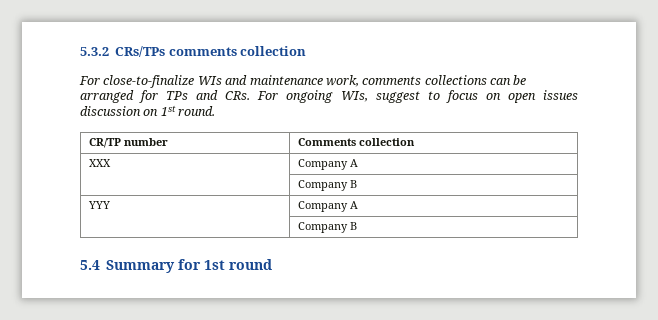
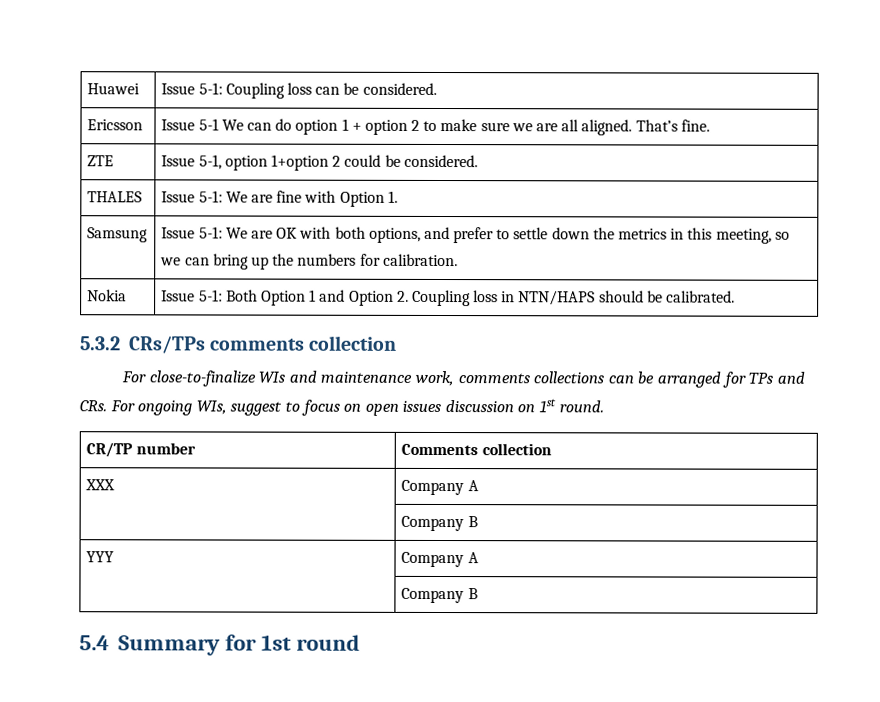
(80, 51) none -> [87,83,141,95] [161,82,437,99] [87,119,144,131] [161,118,710,136] [87,155,115,167] [161,154,478,171] [87,191,143,203] [161,190,398,207] [87,227,149,243] [161,226,790,244] [160,253,458,270] [87,289,128,302] [161,289,736,307] Huawei | Issue 5-1: Coupling loss can be considered. // Ericsson | Issue 5-1 We can do option 1 + option 2 to make sure we are all aligned. That’s fine. // ZTE | Issue 5-1, option 1+option 2 could be considered. // THALES | Issue 5-1: We are fine with Option 1. // Samsung | Issue 5-1: We are OK with both options, and prefer to settle down the metrics in this meeting, so we can bring up the numbers for calibration. // Nokia | Issue 5-1: Both Option 1 and Option 2. Coupling loss in NTN/HAPS should be calibrated. //

